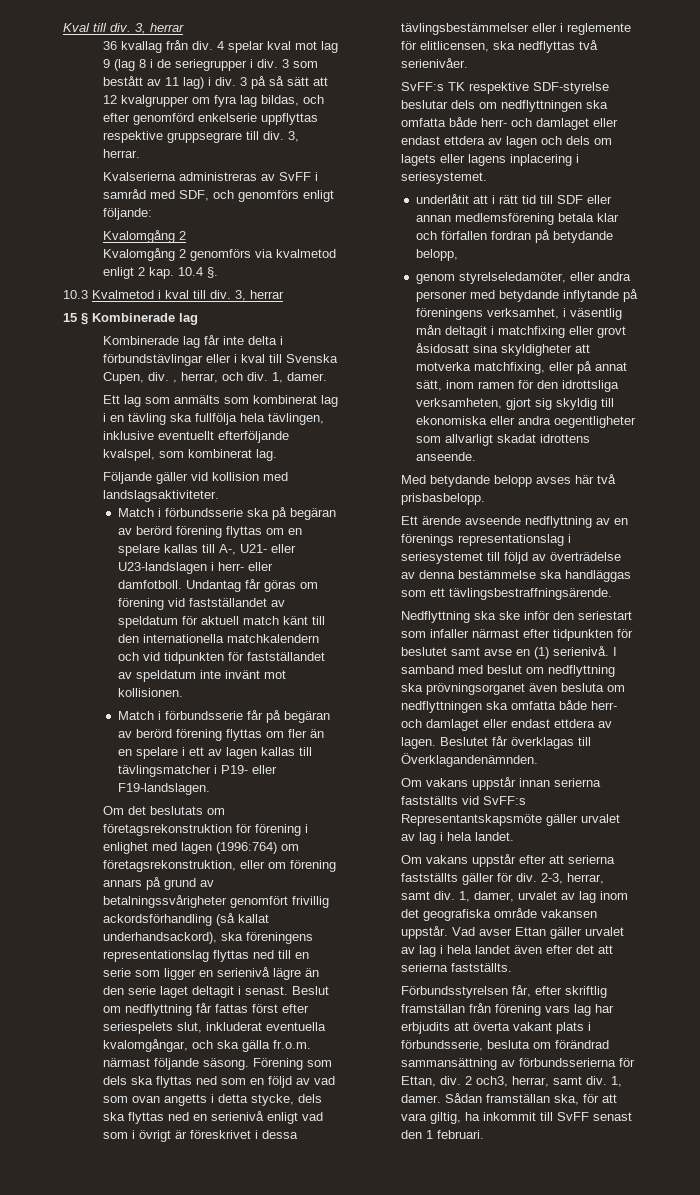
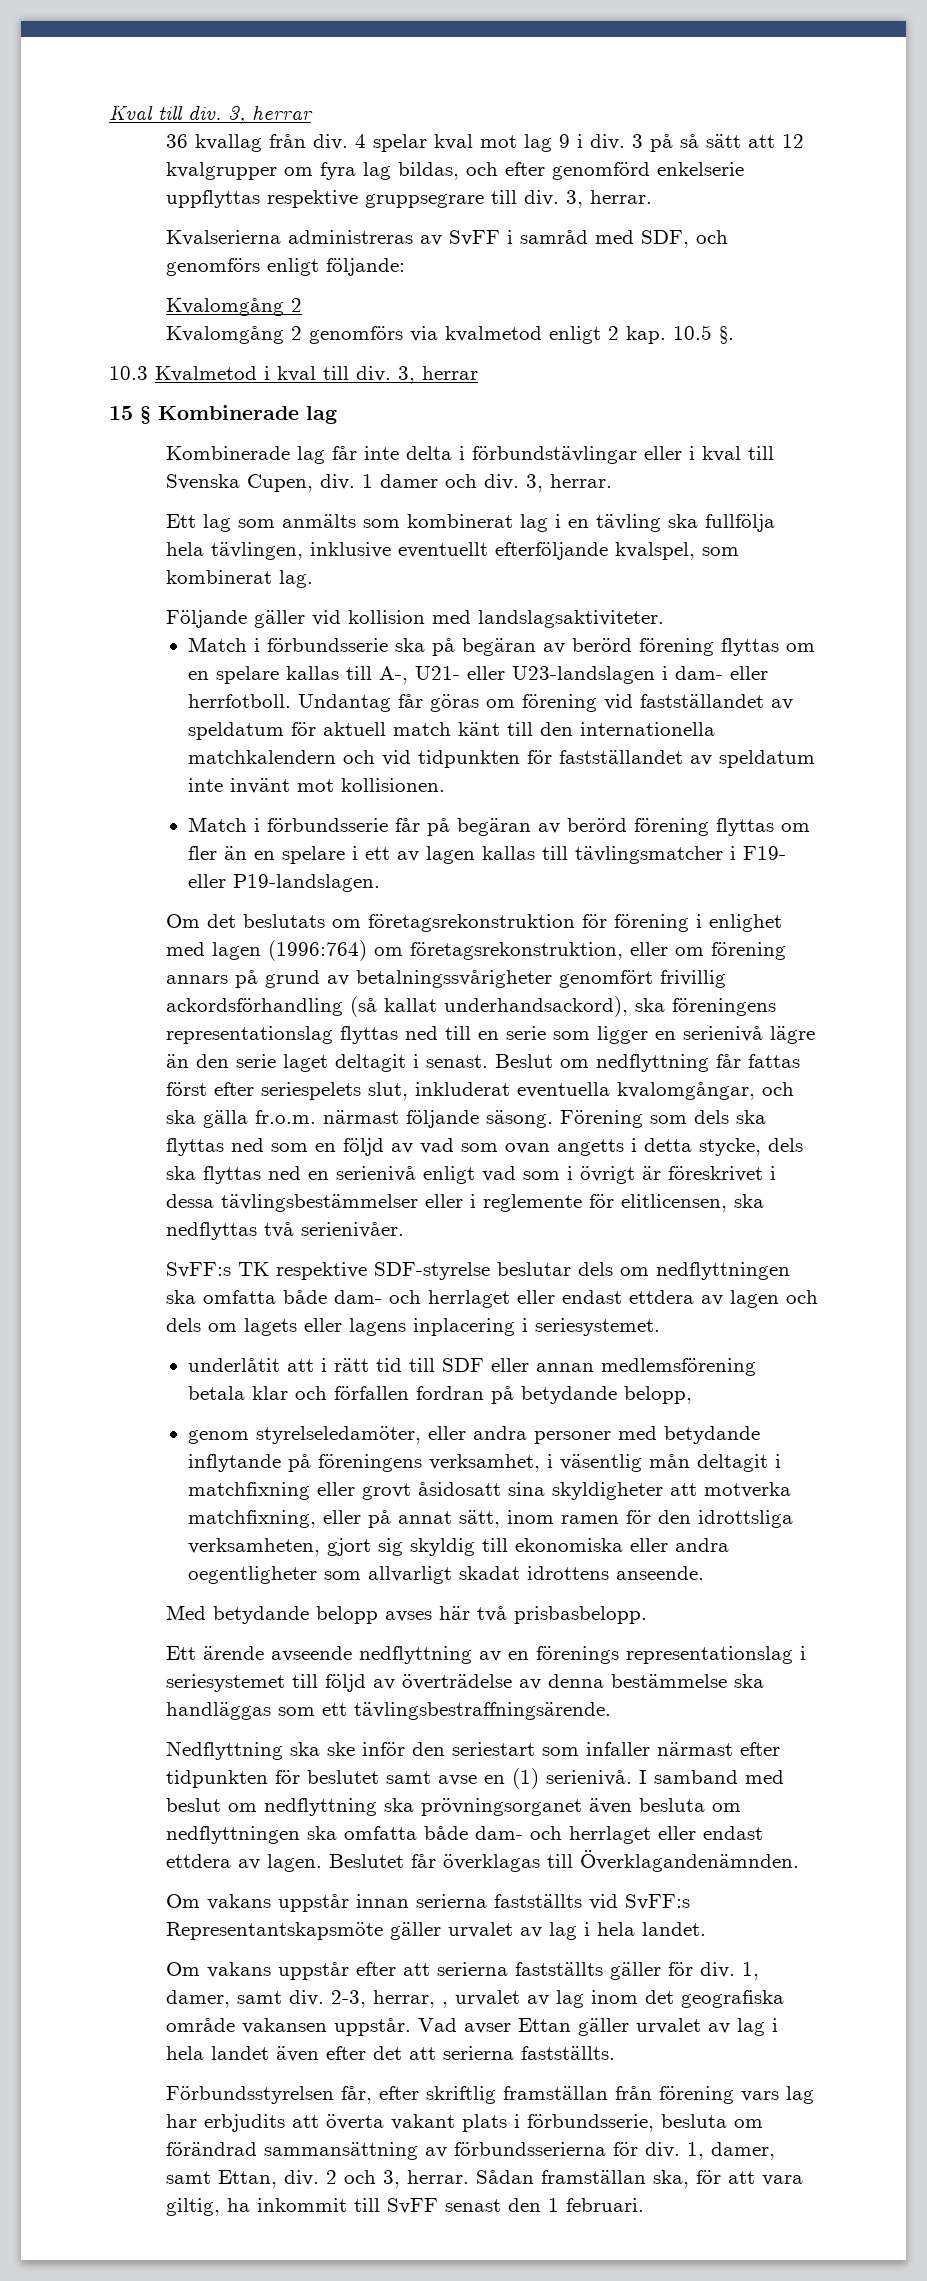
[114,59,319,71] [103,76,205,89] (lag 8 i de seriegrupper i div. 3 som bestått av 11 lag) -> (570, 141) none
[178,267,204,276] 10.4 -> [672,325,712,340] 10.5
[173,372,328,383] , herrar, och div. 1, damer. -> [361,474,612,492] 1 damer och div. 3, herrar.
[217,562,273,571] [117,580,182,589] herr- eller damfotboll. -> [675,666,769,680] [188,694,292,708] dam- eller herrfotboll.
[220,765,277,774] [117,783,210,795] P19- eller F19-landslagen. -> [743,846,787,860] [188,874,381,892] F19- eller P19-landslagen.
[481,118,590,130] herr- och damlaget -> [333,1290,510,1308] dam- och herrlaget
[497,326,565,338] matchfixing -> [188,1482,311,1500] matchfixning
[473,362,545,374] matchfixing, -> [188,1510,317,1528] matchfixning,
[591,701,618,710] [401,719,480,731] herr- och damlaget -> [474,1826,651,1844] dam- och herrlaget
[541,873,605,884] [401,891,515,902] 2-3, herrar, samt div. 1, damer, -> [741,1962,759,1980] [165,1990,448,2008] 1, damer, samt div. 2-3, herrar, ,
[401,1076,623,1087] [401,1094,442,1103] Ettan, div. 2 och3, herrar, samt div. 1, damer. -> [644,2142,775,2160] [165,2170,469,2188] div. 1, damer, samt Ettan, div. 2 och 3, herrar.

